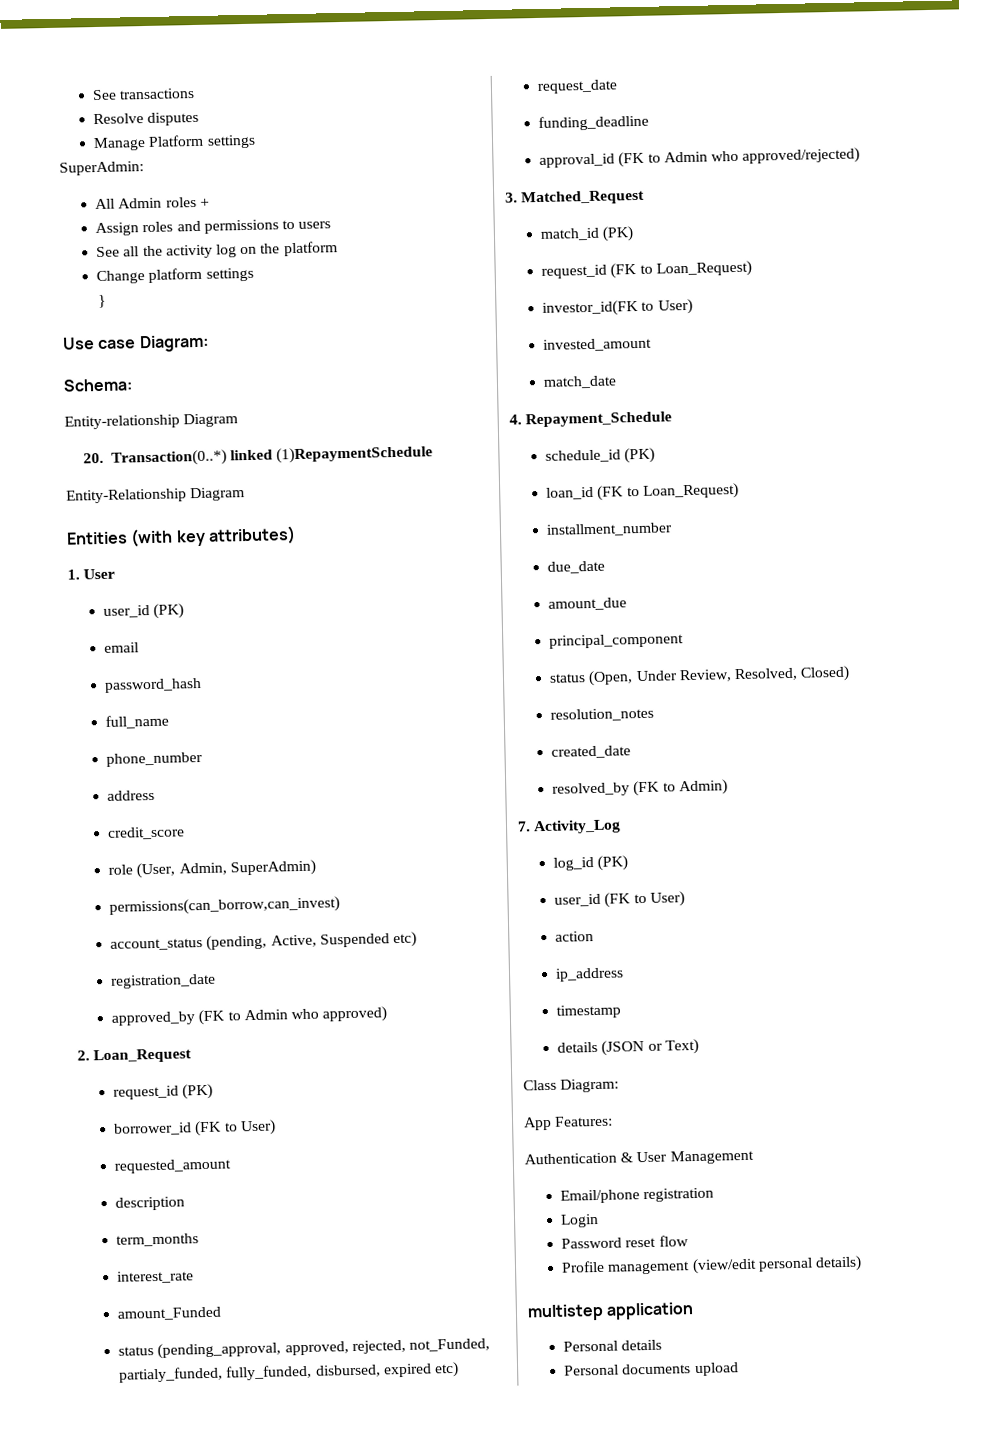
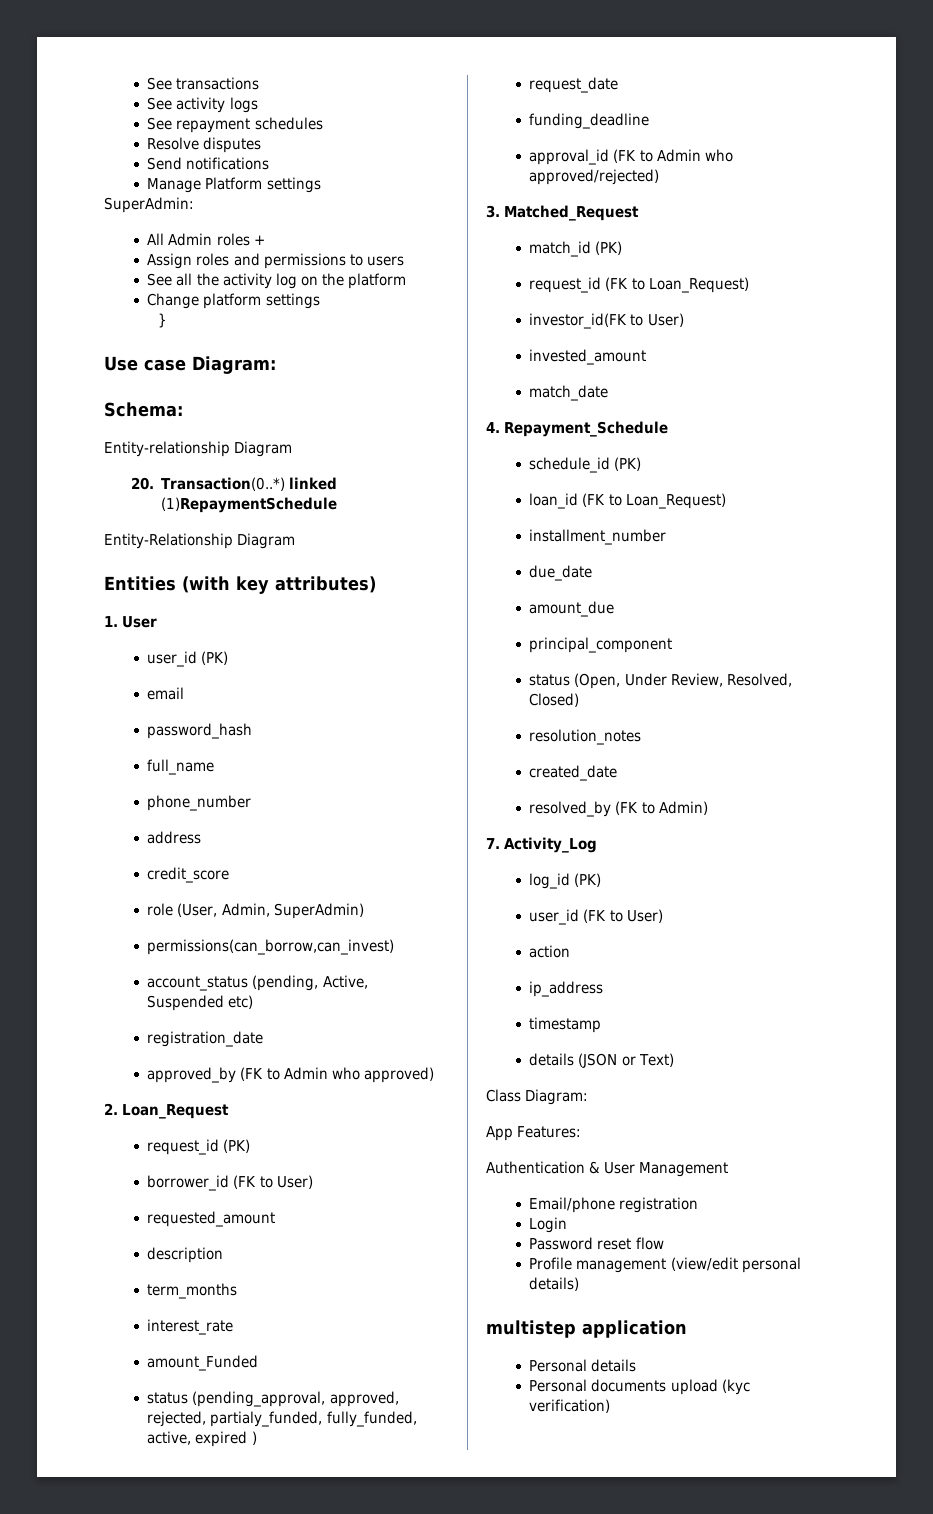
(196, 93) none -> [147,97,258,113] [147,117,323,133] // See activity logs // See repayment schedules
(200, 118) none -> [147,157,270,170] // Send notifications
[409,1338,491,1352] not_Funded, -> (207, 1419) none
[314,1361,460,1378] disbursed, expired etc) -> [147,1431,257,1447] active, expired )
(739, 1369) none -> [721,1379,750,1395] [529,1399,611,1413] (kyc verification)

